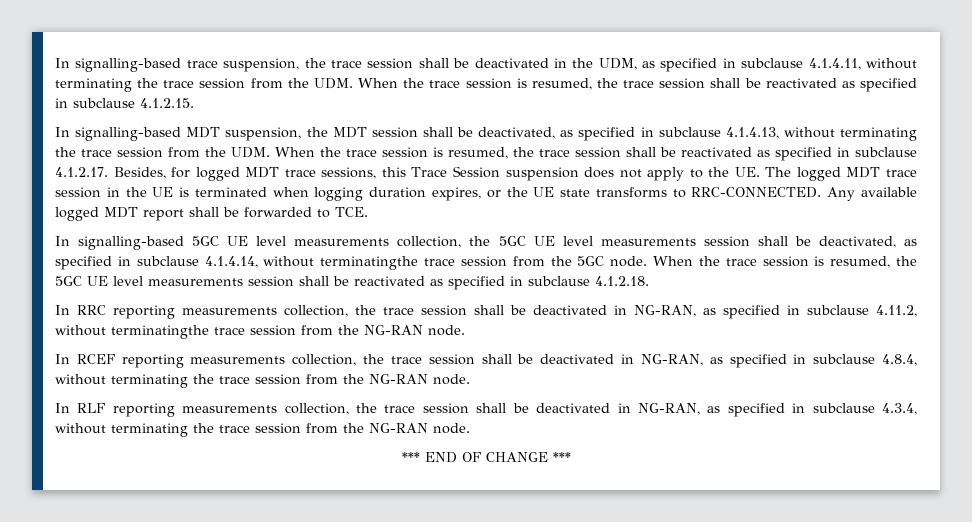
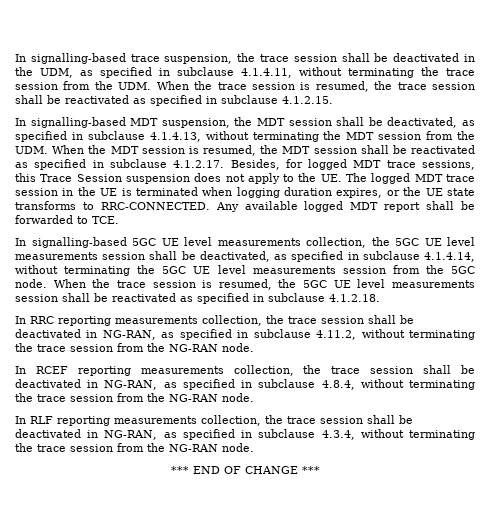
[81,147,570,159] trace session from the UDM. When the trace session is resumed, the trace -> [346,131,475,140] [15,145,311,156] MDT session from the UDM. When the MDT session is resumed, the MDT
[320,256,455,270] terminatingthe trace -> [64,265,336,276] terminating the 5GC UE level measurements
[111,325,209,339] terminatingthe -> [409,330,476,340] [15,343,33,352] terminating the

